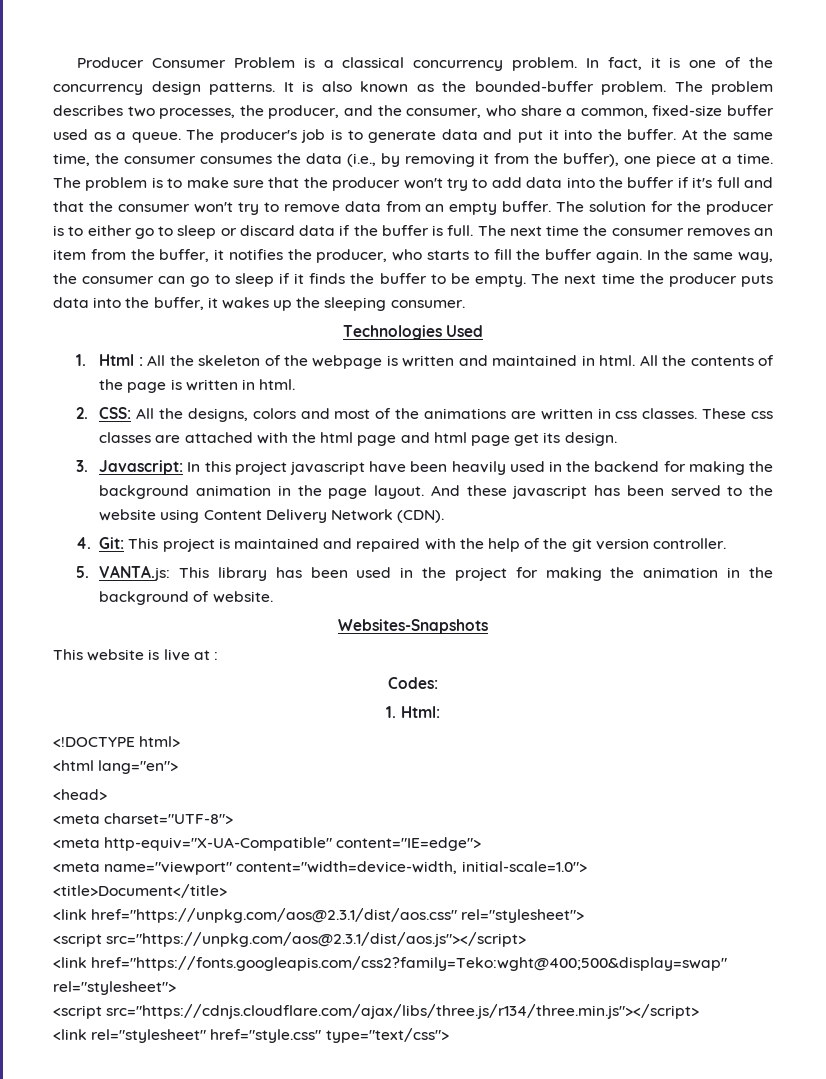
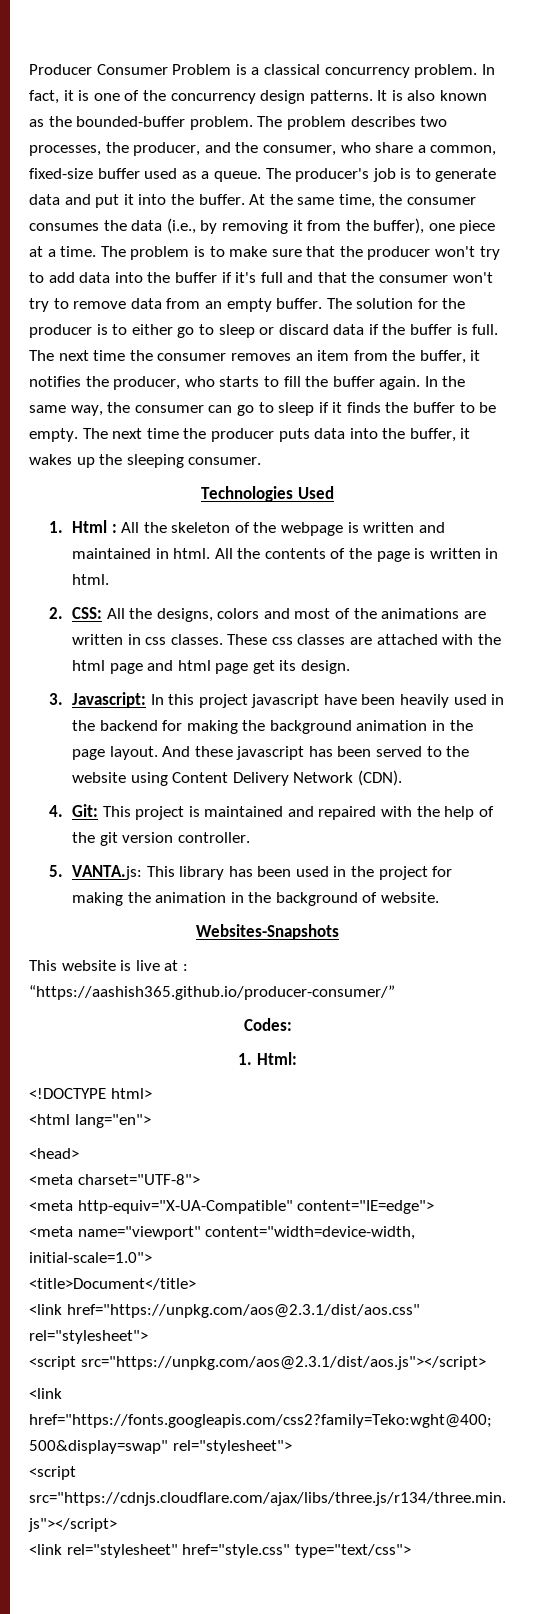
(218, 656) none -> [29,985,395,1000] “https://aashish365.github.io/producer-consumer/”

